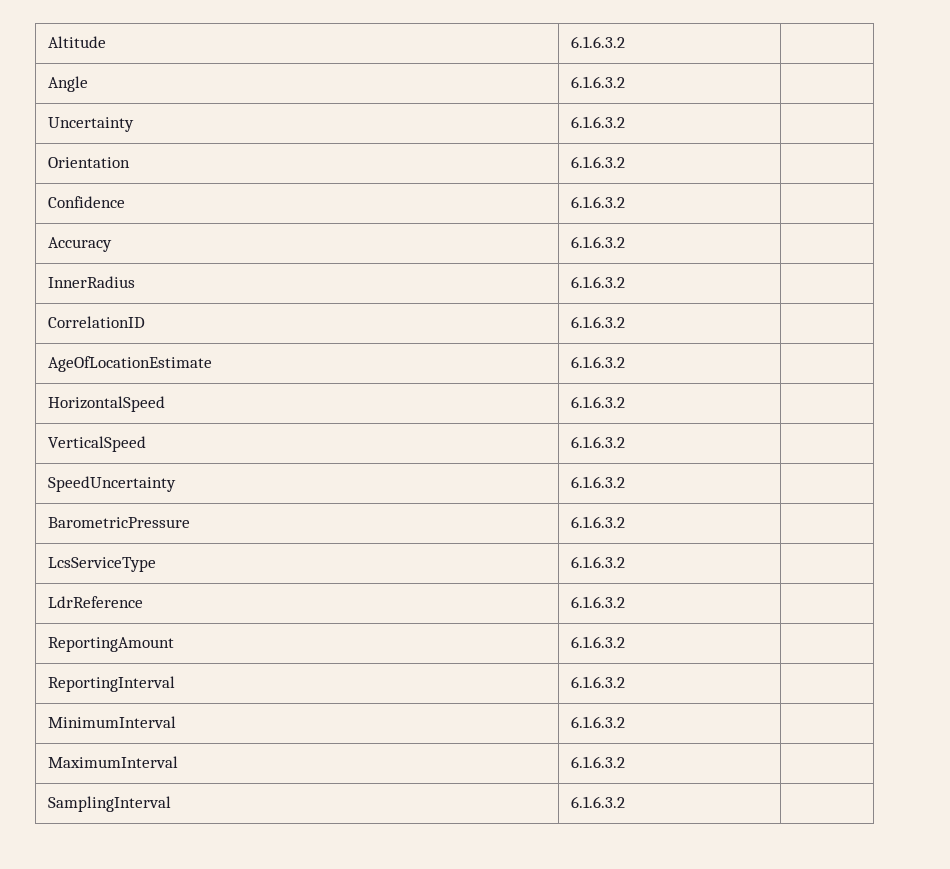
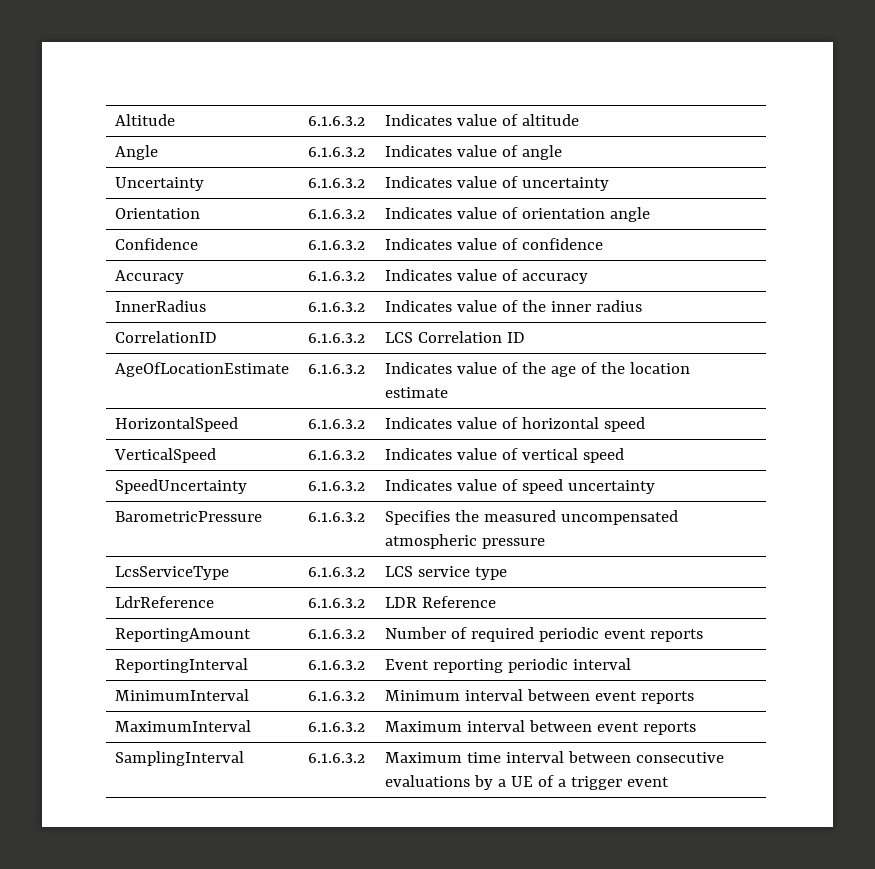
[47,76,88,92] [570,76,625,88] [47,117,134,132] [570,116,625,128] [47,157,130,168] [570,156,625,168] [47,196,125,208] [570,196,625,208] [47,237,112,252] [570,236,625,248] [47,276,135,288] [570,276,625,288] // Angle | 6.1.6.3.2 | // Uncertainty | 6.1.6.3.2 | // Orientation | 6.1.6.3.2 | // Confidence | 6.1.6.3.2 | // Accuracy | 6.1.6.3.2 | // InnerRadius | 6.1.6.3.2 | -> [385,114,580,126] [115,145,159,160] [308,147,366,157] [385,145,563,160] [115,177,205,191] [308,178,366,188] [385,176,610,191] [115,208,201,219] [308,209,366,219] [385,207,651,222] [115,238,199,250] [308,240,366,250] [385,238,604,250] [115,270,185,284] [308,271,366,281] [385,269,589,284] [115,300,207,312] [308,302,366,312] [385,300,643,312] Indicates value of altitude // Angle | 6.1.6.3.2 | Indicates value of angle // Uncertainty | 6.1.6.3.2 | Indicates value of uncertainty // Orientation | 6.1.6.3.2 | Indicates value of orientation angle // Confidence | 6.1.6.3.2 | Indicates value of confidence // Accuracy | 6.1.6.3.2 | Indicates value of accuracy // InnerRadius | 6.1.6.3.2 | Indicates value of the inner radius
(625, 322) none -> [385,331,526,343] LCS Correlation ID
[47,396,165,412] [570,396,625,408] [47,436,146,452] [570,436,625,448] [47,476,176,492] [570,476,625,488] [47,517,190,528] [570,516,625,528] // HorizontalSpeed | 6.1.6.3.2 | // VerticalSpeed | 6.1.6.3.2 | // SpeedUncertainty | 6.1.6.3.2 | // BarometricPressure | 6.1.6.3.2 | -> [385,362,691,377] [385,387,449,398] [115,417,239,432] [308,419,366,429] [385,417,646,432] [114,448,217,463] [308,450,366,460] [385,448,625,463] [115,479,248,494] [308,481,366,491] [385,479,656,494] [115,511,263,522] [308,512,366,522] [385,510,679,525] [385,534,546,549] Indicates value of the age of the location estimate // HorizontalSpeed | 6.1.6.3.2 | Indicates value of horizontal speed // VerticalSpeed | 6.1.6.3.2 | Indicates value of vertical speed // SpeedUncertainty | 6.1.6.3.2 | Indicates value of speed uncertainty // BarometricPressure | 6.1.6.3.2 | Specifies the measured uncompensated atmospheric pressure
(625, 562) none -> [385,566,508,580] LCS service type
(625, 602) none -> [385,596,497,608] LDR Reference
[47,676,175,692] [570,676,625,688] [47,716,176,728] [570,716,625,728] [47,756,178,768] [570,756,625,768] [47,796,171,812] [570,796,625,808] // ReportingInterval | 6.1.6.3.2 | // MinimumInterval | 6.1.6.3.2 | // MaximumInterval | 6.1.6.3.2 | // SamplingInterval | 6.1.6.3.2 | -> [385,627,704,642] [115,658,249,673] [308,660,366,670] [385,658,632,673] [115,689,250,701] [308,691,366,701] [385,689,695,704] [115,720,252,732] [308,722,366,732] [385,720,697,735] [115,751,245,766] [308,753,366,763] [385,751,725,763] [385,775,670,790] Number of required periodic event reports // ReportingInterval | 6.1.6.3.2 | Event reporting periodic interval // MinimumInterval | 6.1.6.3.2 | Minimum interval between event reports // MaximumInterval | 6.1.6.3.2 | Maximum interval between event reports // SamplingInterval | 6.1.6.3.2 | Maximum time interval between consecutive evaluations by a UE of a trigger event

